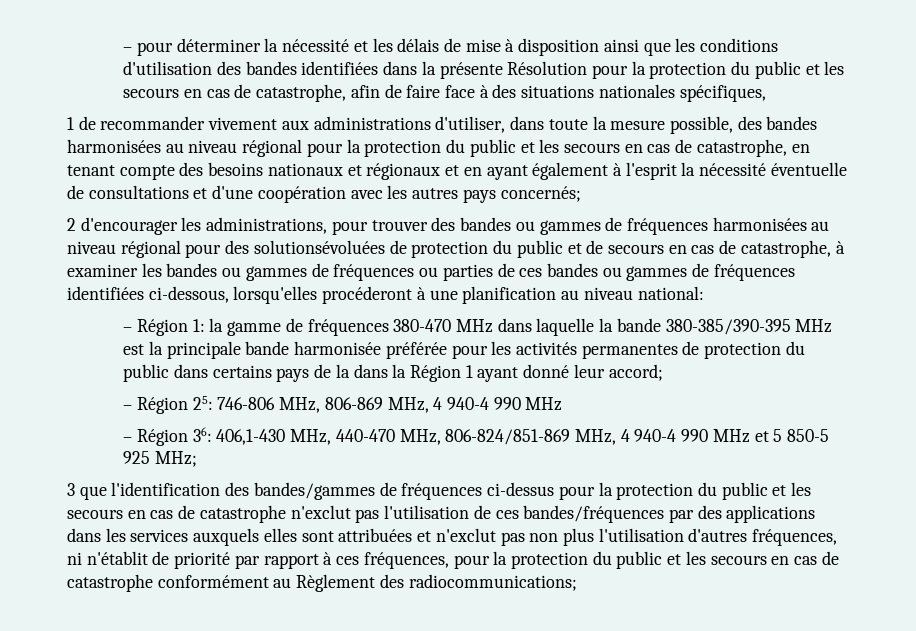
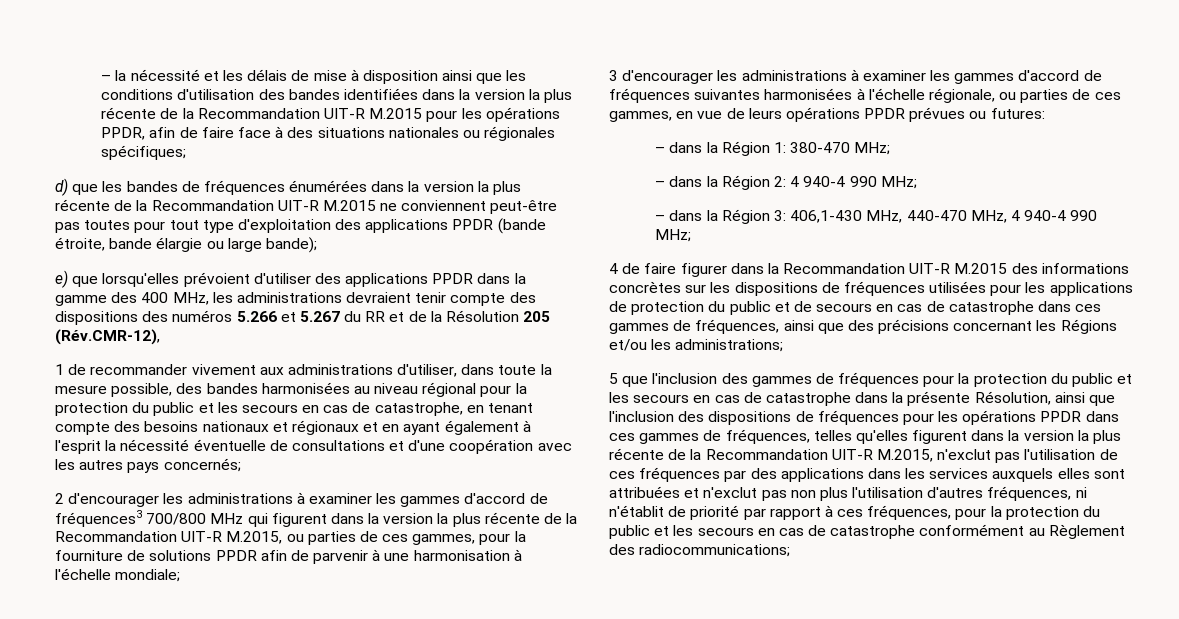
[123,38,261,56] – pour déterminer -> [101,75,112,81] –
[439,61,845,79] [123,84,347,102] présente Résolution pour la protection du public et les secours en cas de catastrophe, -> [474,89,572,103] [101,107,560,122] [101,127,146,140] version la plus récente de la Recommandation UIT-R M.2015 pour les opérations PPDR,
[679,85,766,102] spécifiques, -> [462,126,556,141] [101,145,187,160] [55,178,522,196] [55,199,558,214] [55,218,546,234] [55,237,317,253] [55,270,526,288] [55,292,536,306] [55,310,551,325] [55,329,160,345] ou régionales spécifiques; // d) que les bandes de fréquences énumérées dans la version la plus récente de la Recommandation UIT-R M.2015 ne conviennent peut-être pas toutes pour tout type d'exploitation des applications PPDR (bande étroite, bande élargie ou large bande); // e) que lorsqu'elles prévoient d'utiliser des applications PPDR dans la gamme des 400 MHz, les administrations devraient tenir compte des dispositions des numéros 5.266 et 5.267 du RR et de la Résolution 205 (Rév.CMR-12),
[206,217,830,235] [67,240,385,258] administrations, pour trouver des bandes ou gammes de fréquences harmonisées au niveau régional pour des solutionsévoluées -> [187,492,548,507] [55,510,578,527] [55,531,526,545] [55,549,522,564] [55,568,181,582] [609,69,1102,84] [609,88,1121,103] [609,107,1045,122] [655,141,891,156] [655,175,917,190] [655,209,1098,224] [655,229,692,242] [609,263,1129,277] [609,281,1133,296] administrations à examiner les gammes d'accord de fréquences3 700/800 MHz qui figurent dans la version la plus récente de la Recommandation UIT-R M.2015, ou parties de ces gammes, pour la fourniture de solutions PPDR afin de parvenir à une harmonisation à l'échelle mondiale; // 3 d'encourager les administrations à examiner les gammes d'accord de fréquences suivantes harmonisées à l'échelle régionale, ou parties de ces gammes, en vue de leurs opérations PPDR prévues ou futures: // – dans la Région 1: 380-470 MHz; // – dans la Région 2: 4 940-4 990 MHz; // – dans la Région 3: 406,1-430 MHz, 440-470 MHz, 4 940-4 990 MHz; // 4 de faire figurer dans la Recommandation UIT-R M.2015 des informations concrètes sur les dispositions de fréquences utilisées pour les applications
[740,240,845,258] [67,263,795,281] [67,286,704,304] [123,318,833,336] [123,341,805,359] [123,364,663,382] [123,396,563,414] [123,427,830,446] [123,451,197,467] [67,482,555,500] catastrophe, à examiner les bandes ou gammes de fréquences ou parties de ces bandes ou gammes de fréquences identifiées ci-dessous, lorsqu'elles procéderont à une planification au niveau national: // – Région 1: la gamme de fréquences 380-470 MHz dans laquelle la bande 380-385/390-395 MHz est la principale bande harmonisée préférée pour les activités permanentes de protection du public dans certains pays de la dans la Région 1 ayant donné leur accord; // – Région 25: 746-806 MHz, 806-869 MHz, 4 940-4 990 MHz // – Région 36: 406,1-430 MHz, 440-470 MHz, 806-824/851-869 MHz, 4 940-4 990 MHz et 5 850-5 925 MHz; // 3 que l'identification des bandes/gammes de fréquences ci-dessus -> [948,301,1102,315] [609,319,1117,334] [609,339,784,352] [609,372,920,387] catastrophe dans ces gammes de fréquences, ainsi que des précisions concernant les Régions et/ou les administrations; // 5 que l'inclusion des gammes de fréquences
(286, 514) none -> [855,391,1116,406] [609,410,1119,425] [609,429,1122,444] [609,448,933,462] dans la présente Résolution, ainsi que l'inclusion des dispositions de fréquences pour les opérations PPDR dans ces gammes de fréquences, telles qu'elles figurent dans la version la plus récente de la Recommandation UIT-R M.2015,
[523,505,665,523] bandes/fréquences -> [639,467,721,482] fréquences

